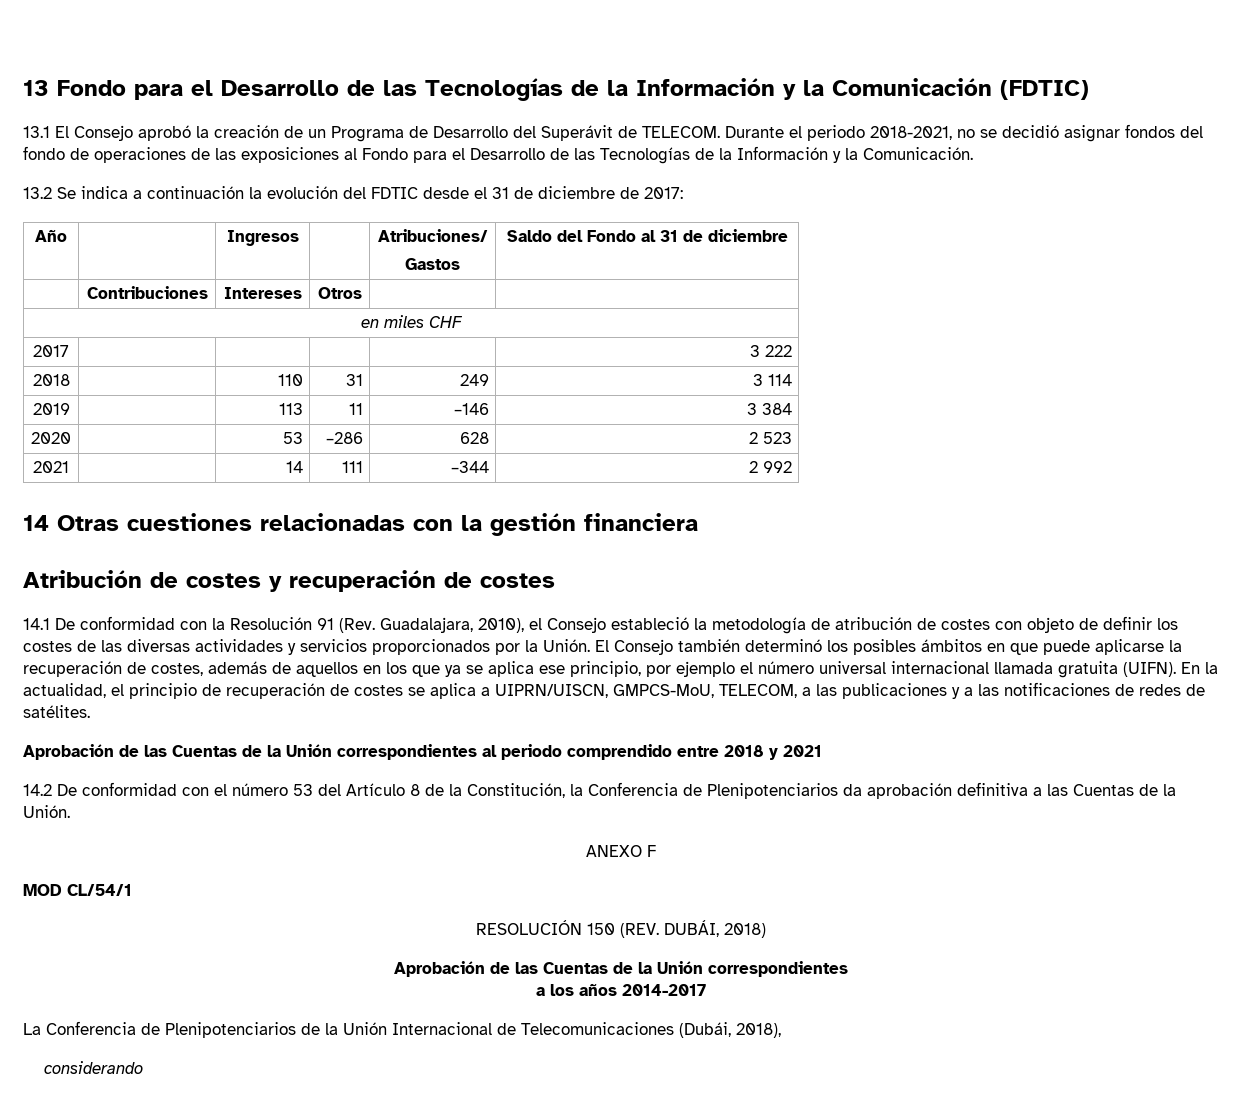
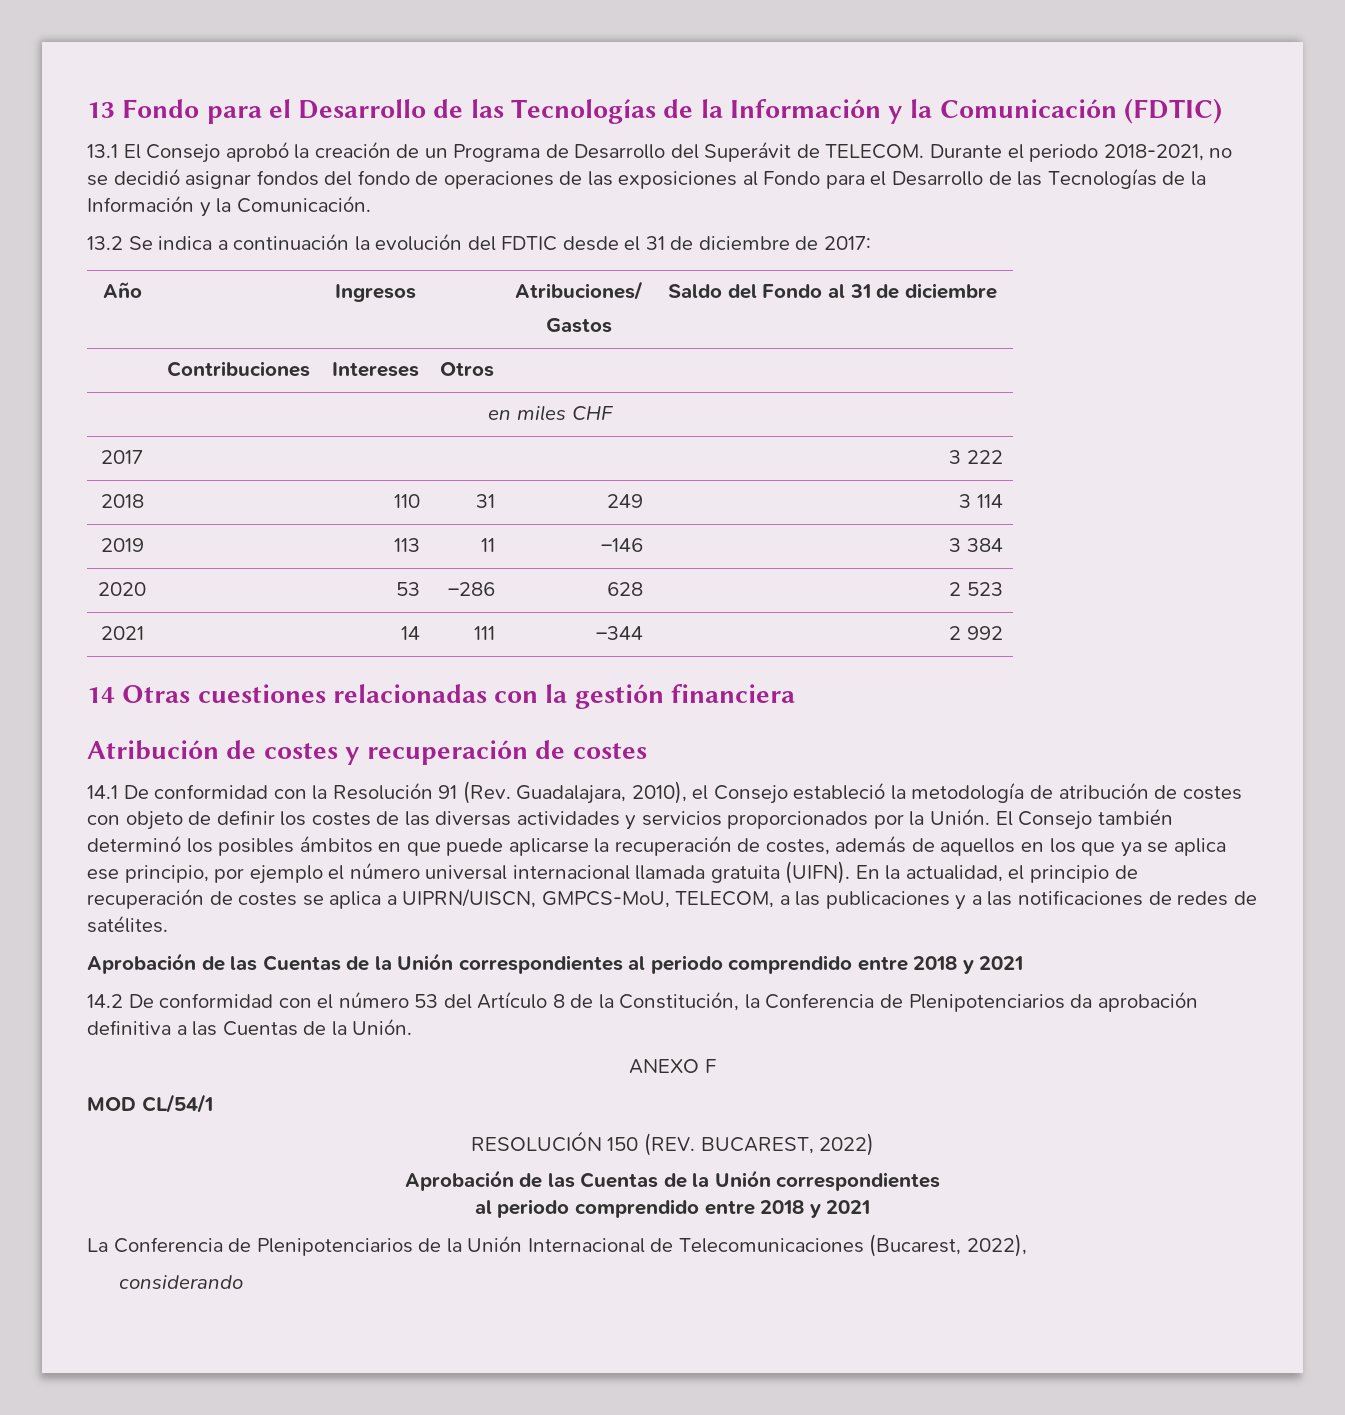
[663,920,766,938] DUBÁI, 2018) -> [700,1133,875,1156] BUCAREST, 2022)
[535,983,706,996] a los años 2014-2017 -> [474,1199,871,1218] al periodo comprendido entre 2018 y 2021
[679,1022,781,1038] (Dubái, 2018), -> [869,1234,1027,1257] (Bucarest, 2022),

